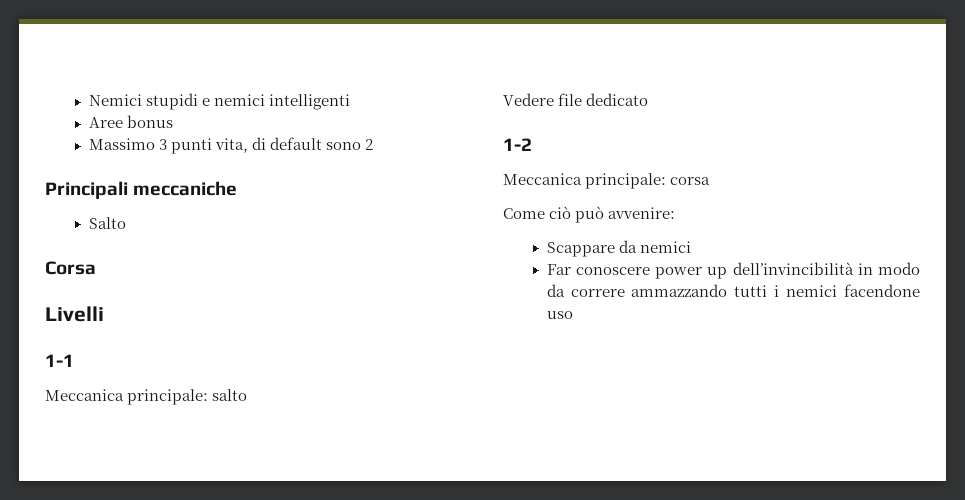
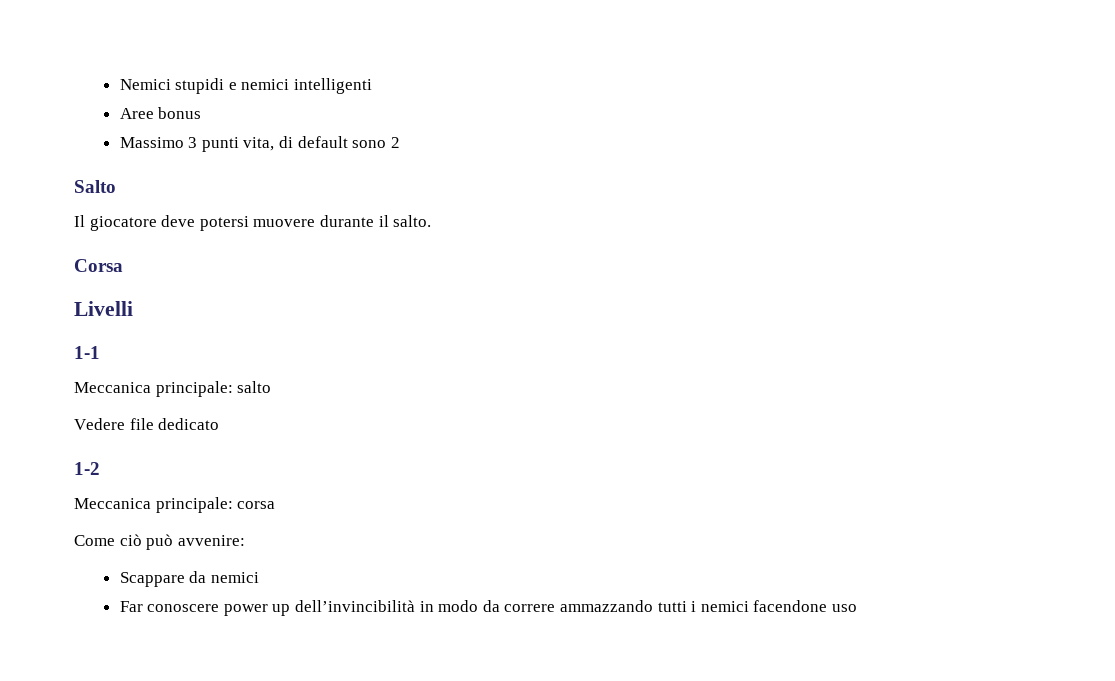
[45,181,238,199] [88,217,126,229] Principali meccaniche // Salto -> [74,180,116,193] [74,215,432,231] Salto // Il giocatore deve potersi muovere durante il salto.

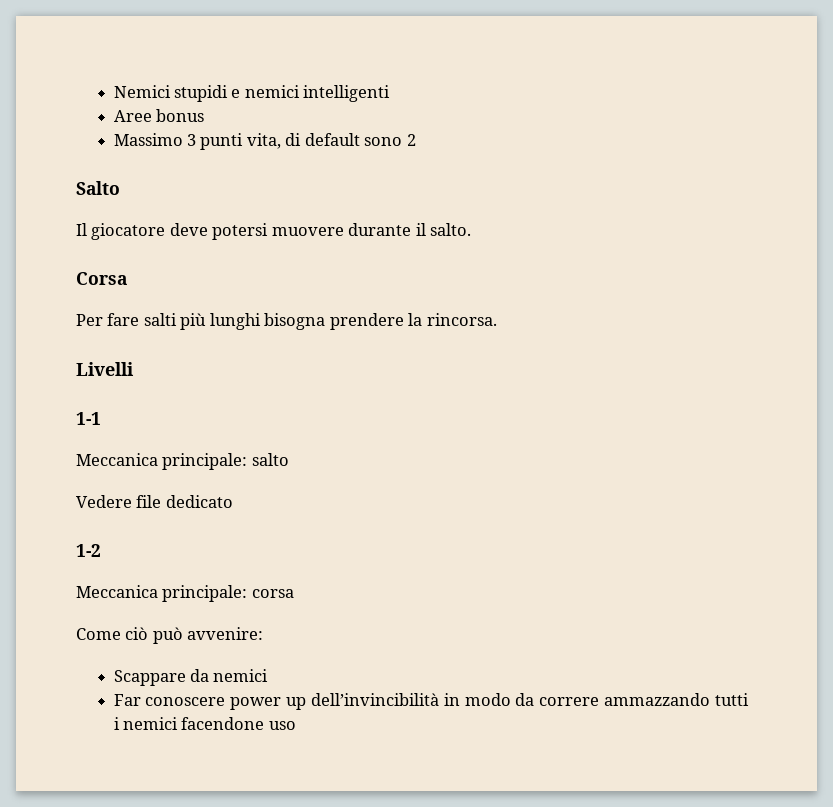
(123, 265) none -> [76,313,497,330] // Per fare salti più lunghi bisogna prendere la rincorsa.

